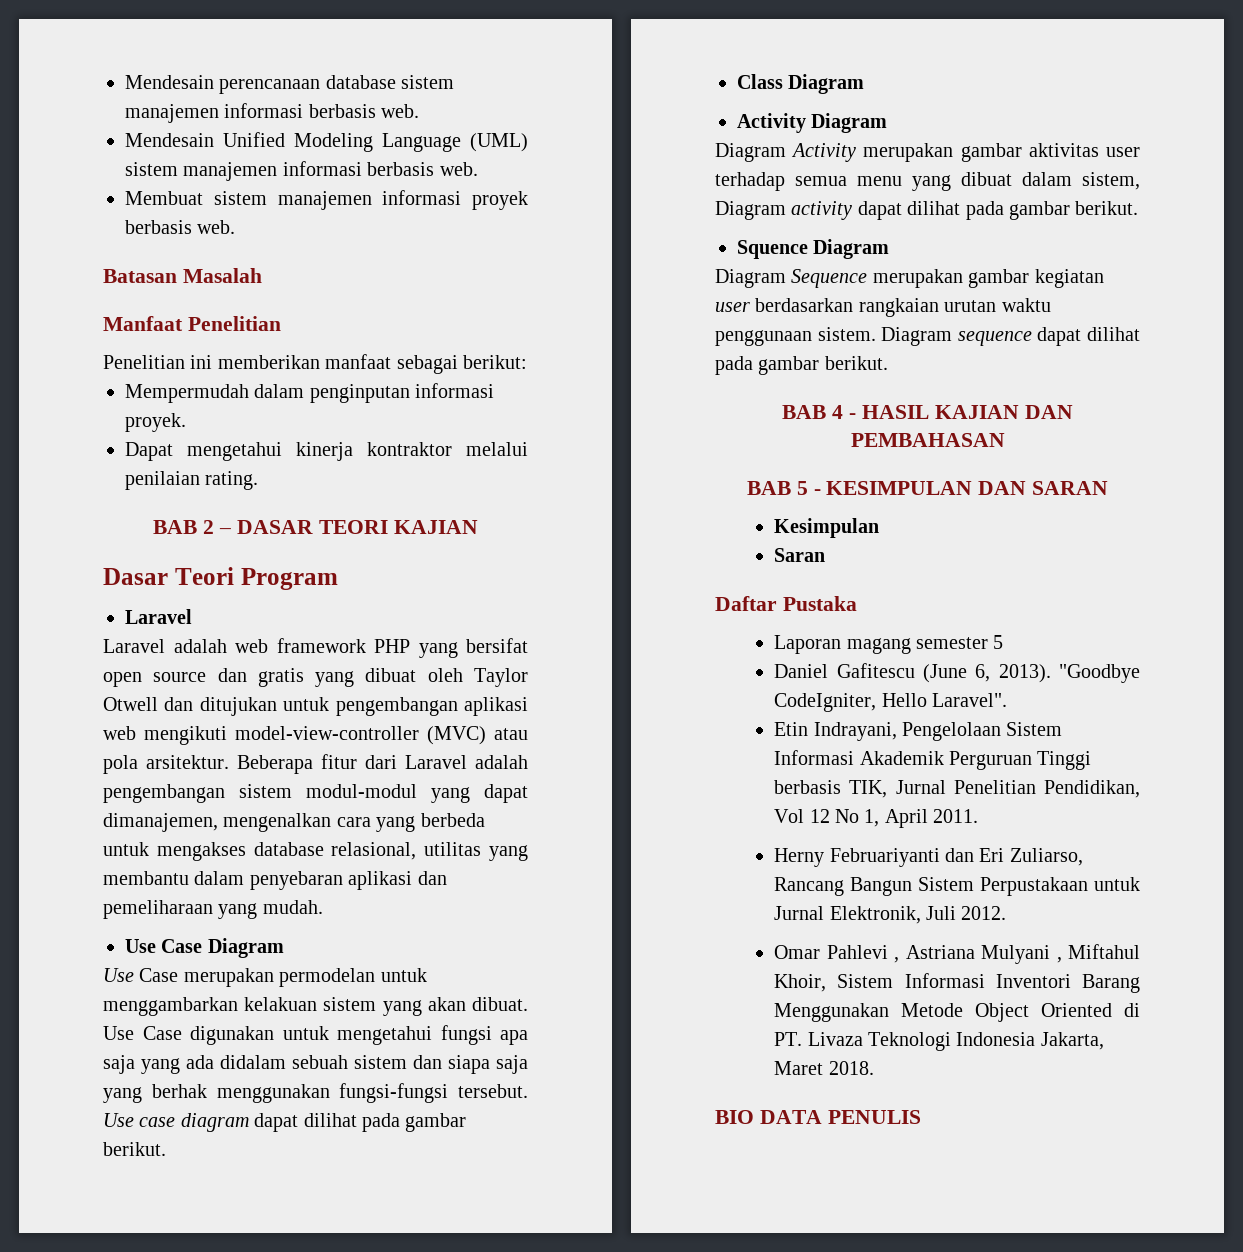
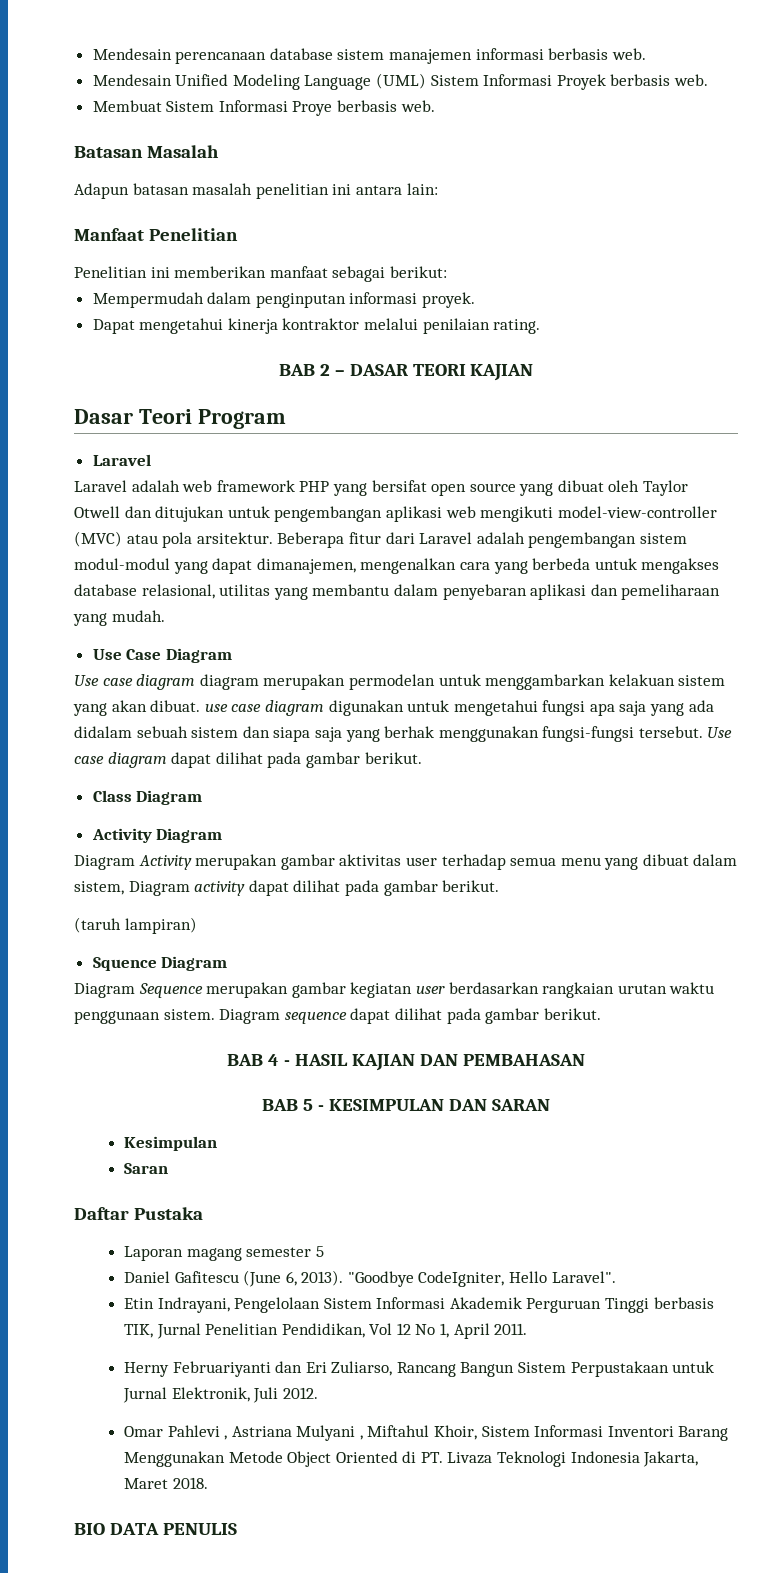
[125,161,362,181] sistem manajemen informasi -> [430,74,606,90] Sistem Informasi Proyek
[213,190,528,210] sistem manajemen informasi proyek -> [166,100,333,116] Sistem Informasi Proye
(262, 275) none -> [74,183,438,199] // Adapun batasan masalah penelitian ini antara lain:
[217,668,304,687] dan gratis -> (516, 487) none
[139,968,179,982] Case -> [102,674,259,690] case diagram diagram
[103,1026,182,1040] Use Case -> [204,700,324,716] use case diagram
(1139, 208) none -> [74,917,197,934] // (taruh lampiran)

